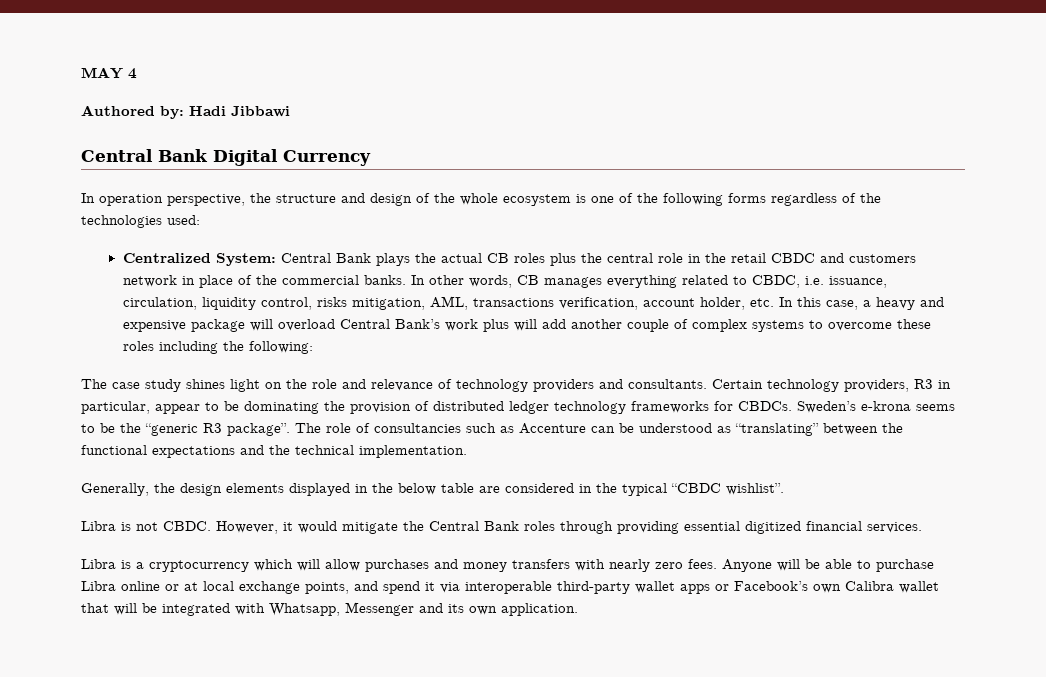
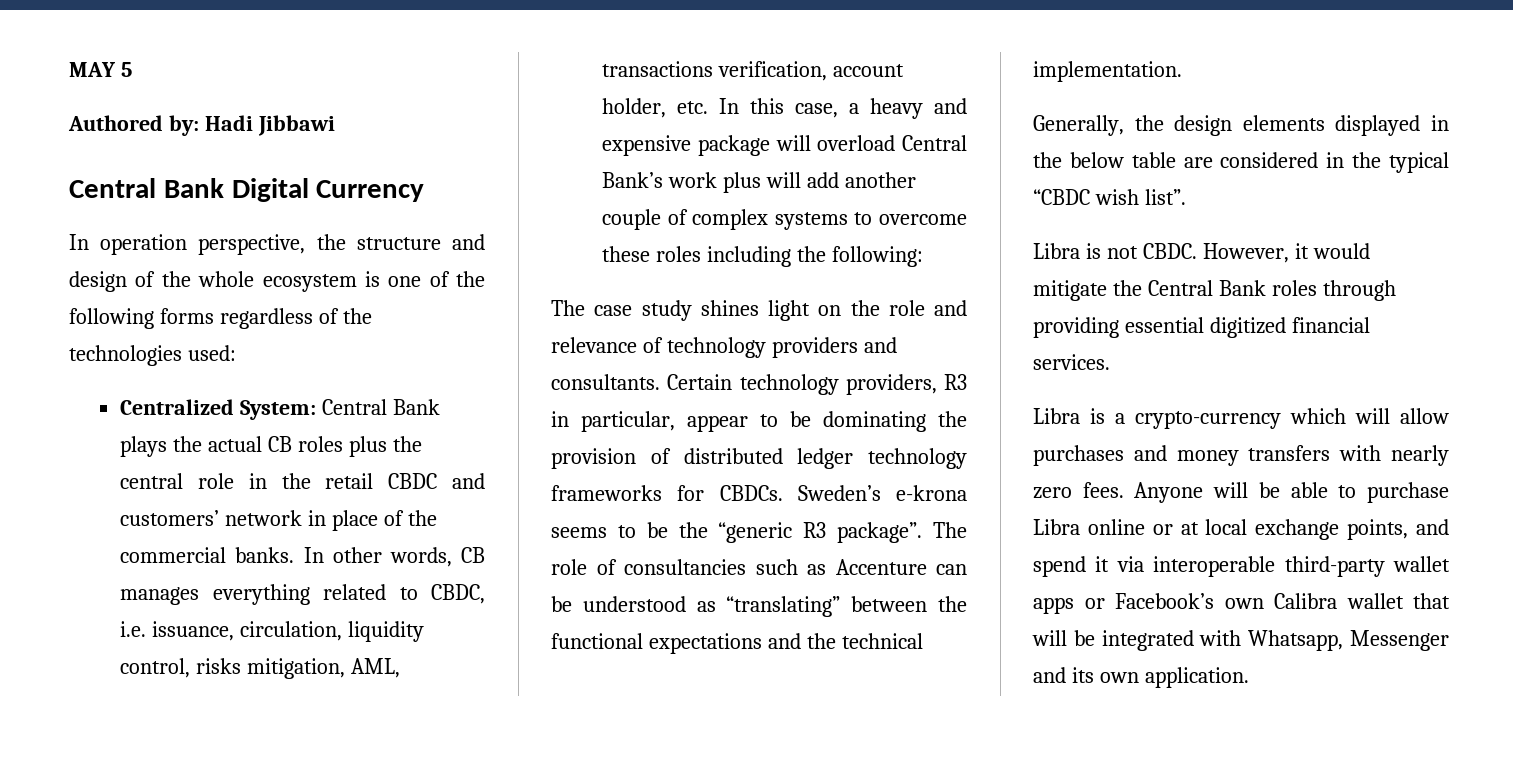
[128,68,137,79] 4 -> [120,62,132,77] 5
[848,254,916,263] customers -> [120,510,220,526] customers’
[726,483,784,495] wishlist”. -> [1094,189,1186,205] wish list”.
[149,560,249,572] cryptocurrency -> [1135,411,1281,429] crypto-currency

